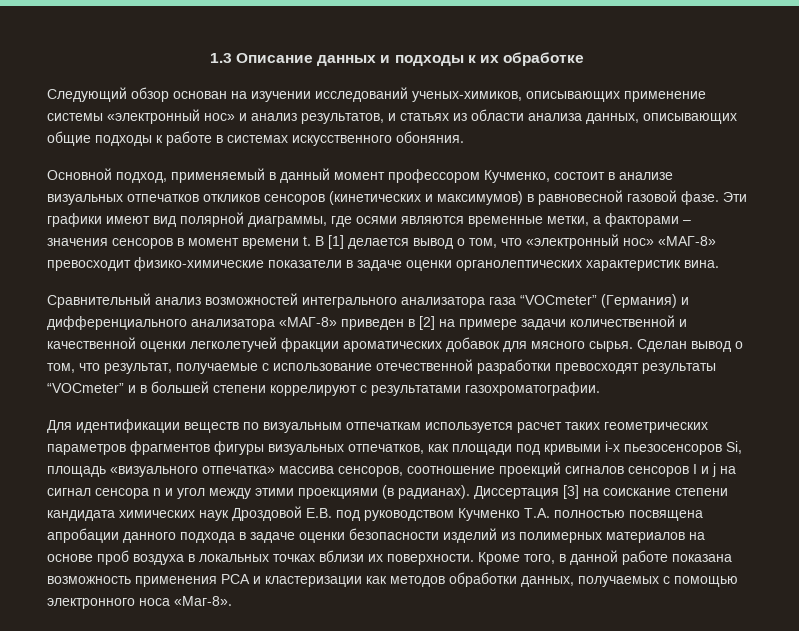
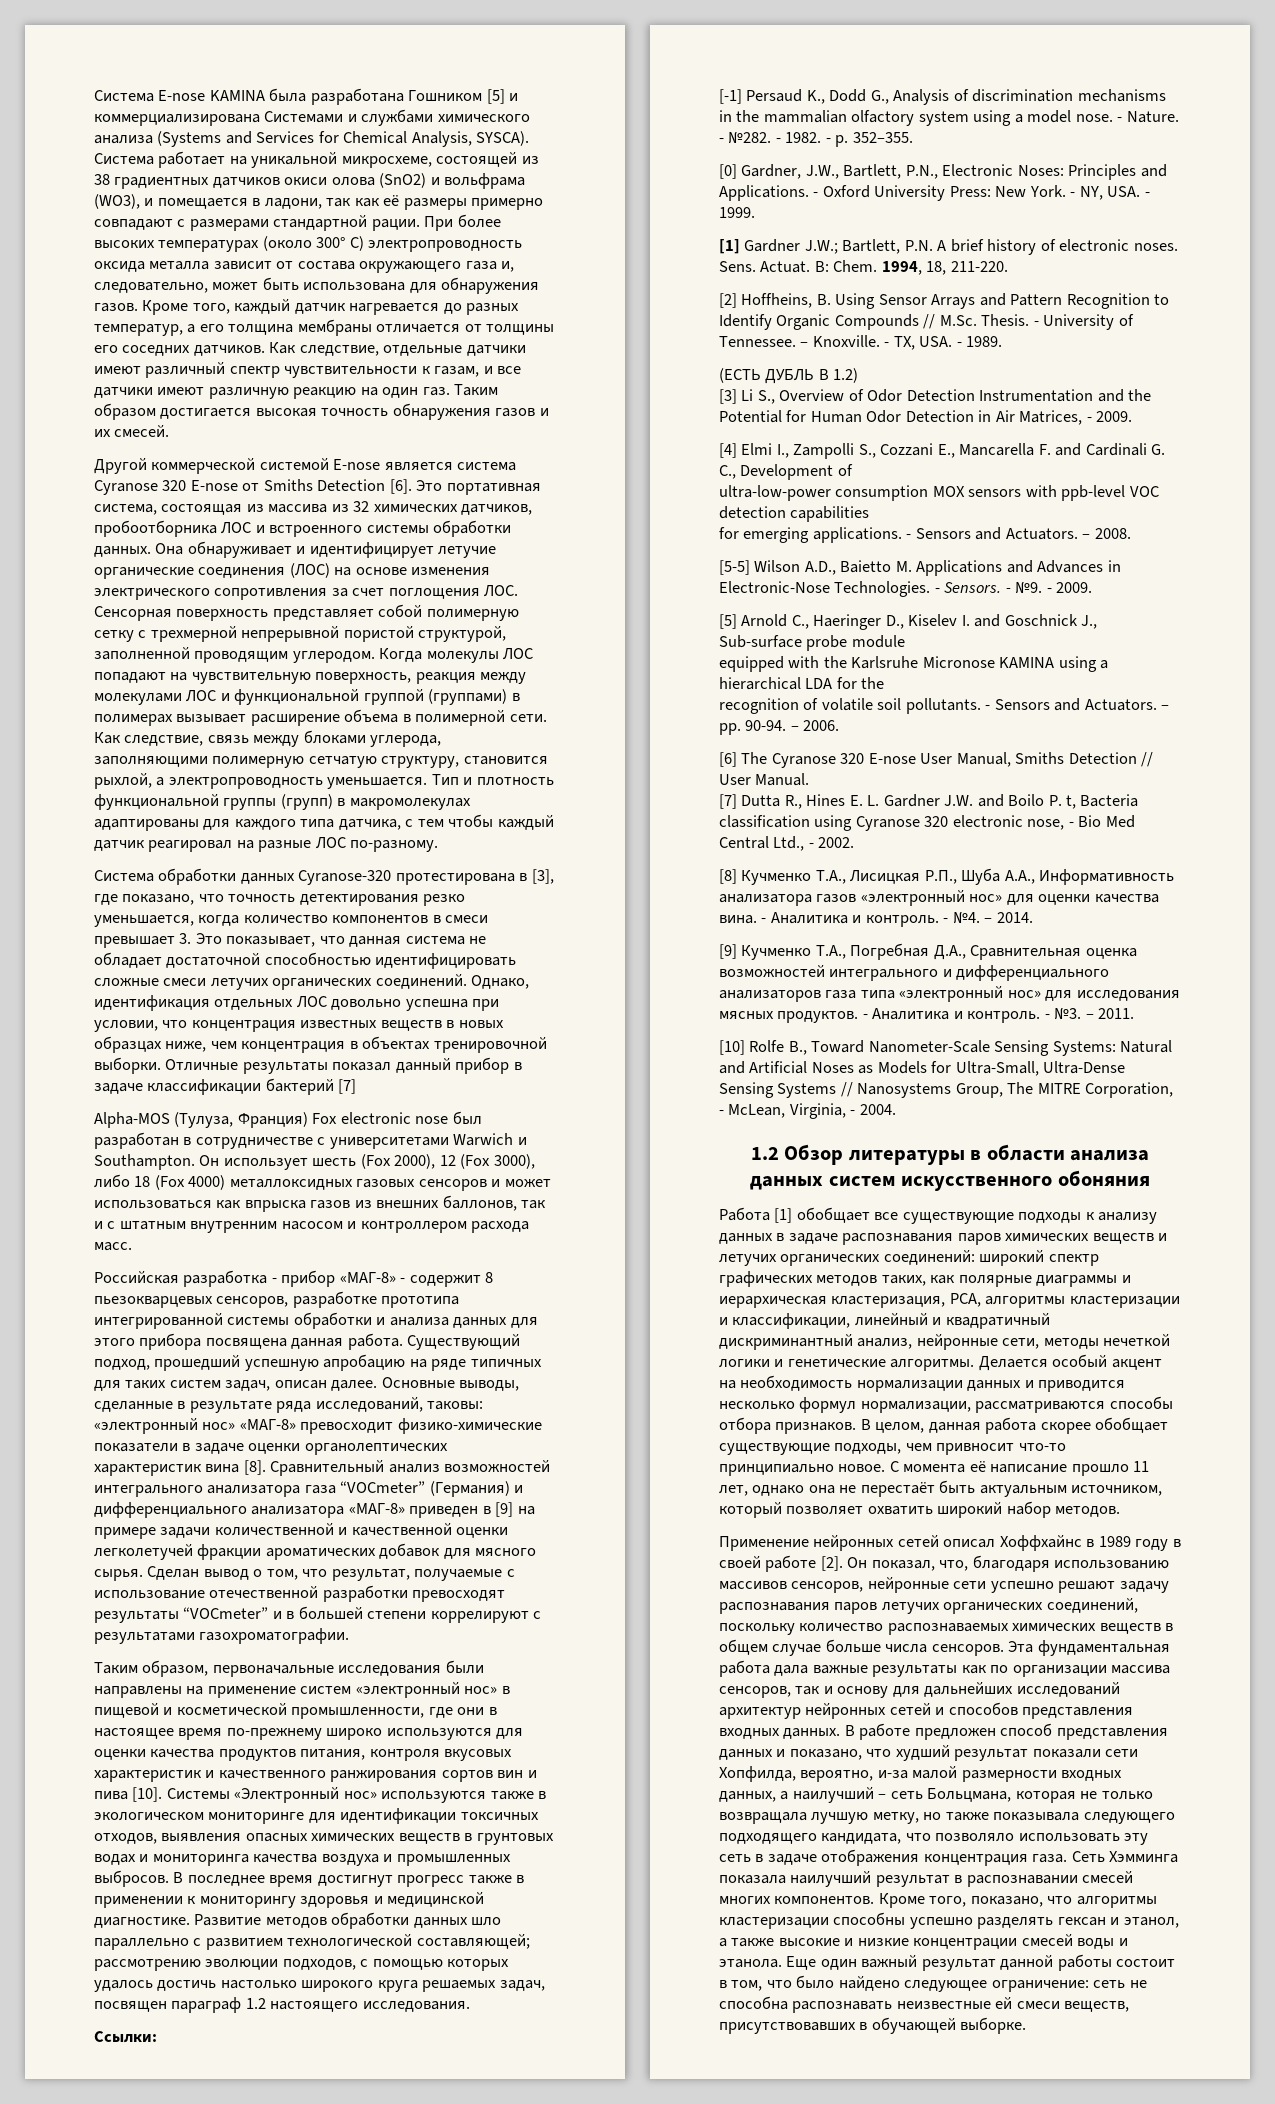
[209,52,585,66] [47,87,706,102] [47,109,737,124] [47,131,464,146] [47,168,673,183] [47,190,747,205] [47,212,691,227] [47,235,522,249] 1.3 Описание данных и подходы к их обработке // Следующий обзор основан на изучении исследований ученых-химиков, описывающих применение системы «электронный нос» и анализ результатов, и статьях из области анализа данных, описывающих общие подходы к работе в системах искусственного обоняния. // Основной подход, применяемый в данный момент профессором Кучменко, состоит в анализе визуальных отпечатков откликов сенсоров (кинетических и максимумов) в равновесной газовой фазе. Эти графики имеют вид полярной диаграммы, где осями являются временные метки, а факторами – значения сенсоров в момент времени t. В [1] делается вывод о том, что -> [94,88,519,105] [94,109,530,126] [94,131,530,147] [94,151,539,168] [94,173,526,189] [94,194,544,210] [94,214,501,231] [94,236,523,252] [94,261,515,273] [94,277,540,294] [94,299,520,315] [94,319,555,336] [94,342,526,356] [94,362,522,378] [94,384,499,399] [94,403,549,420] [94,425,170,437] [94,458,517,474] [94,479,541,495] [94,501,533,515] [94,520,512,537] [94,541,497,558] [94,563,491,579] [94,585,519,600] [94,604,519,621] [94,626,507,642] [94,647,534,663] [94,672,527,684] [94,689,520,705] [94,709,547,726] [94,730,442,747] [94,756,548,768] [94,773,554,789] [94,794,471,810] [94,814,554,831] [94,837,439,852] [94,868,554,885] [94,894,466,906] [94,915,489,927] [94,933,487,948] [94,952,517,969] [94,974,530,990] [94,995,500,1011] [94,1020,504,1032] [94,1036,547,1053] [94,1057,522,1074] [94,1078,357,1095] [94,1111,482,1128] [94,1132,527,1149] [94,1154,535,1170] [94,1174,551,1191] [94,1195,547,1212] [94,1221,530,1233] [94,1242,132,1251] [94,1270,494,1287] [94,1291,460,1308] [94,1312,538,1329] [94,1333,521,1350] [94,1354,542,1371] [94,1377,520,1391] [94,1397,484,1413] Система E-nose KAMINA была разработана Гошником [5] и коммерциализирована Cистемами и службами химического анализа (Systems and Services for Chemical Analysis, SYSCA). Система работает на уникальной микросхеме, состоящей из 38 градиентных датчиков окиси олова (SnO2) и вольфрама (WO3), и помещается в ладони, так как её размеры примерно совпадают с размерами стандартной рации. При более высоких температурах (около 300° C) электропроводность оксида металла зависит от состава окружающего газа и, следовательно, может быть использована для обнаружения газов. Кроме того, каждый датчик нагревается до разных температур, а его толщина мембраны отличается от толщины его соседних датчиков. Как следствие, отдельные датчики имеют различный спектр чувствительности к газам, и все датчики имеют различную реакцию на один газ. Таким образом достигается высокая точность обнаружения газов и их смесей. // Другой коммерческой системой E-nose является система Cyranose 320 E-nose от Smiths Detection [6]. Это портативная система, состоящая из массива из 32 химических датчиков, пробоотборника ЛОС и встроенного системы обработки данных. Она обнаруживает и идентифицирует летучие органические соединения (ЛОС) на основе изменения электрического сопротивления за счет поглощения ЛОС. Сенсорная поверхность представляет собой полимерную сетку с трехмерной непрерывной пористой структурой, заполненной проводящим углеродом. Когда молекулы ЛОС попадают на чувствительную поверхность, реакция между молекулами ЛОС и функциональной группой (группами) в полимерах вызывает расширение объема в полимерной сети. Как следствие, связь между блоками углерода, заполняющими полимерную сетчатую структуру, становится рыхлой, а электропроводность уменьшается. Тип и плотность функциональной группы (групп) в макромолекулах адаптированы для каждого типа датчика, с тем чтобы каждый датчик реагировал на разные ЛОС по-разному. // Система обработки данных Cyranose-320 протестирована в [3], где показано, что точность детектирования резко уменьшается, когда количество компонентов в смеси превышает 3. Это показывает, что данная система не обладает достаточной способностью идентифицировать сложные смеси летучих органических соединений. Однако, идентификация отдельных ЛОС довольно успешна при условии, что концентрация известных веществ в новых образцах ниже, чем концентрация в объектах тренировочной выборки. Отличные результаты показал данный прибор в задаче классификации бактерий [7] // Alpha-MOS (Тулуза, Франция) Fox electronic nose был разработан в сотрудничестве с университетами Warwich и Southampton. Он использует шесть (Fox 2000), 12 (Fox 3000), либо 18 (Fox 4000) металлоксидных газовых сенсоров и может использоваться как впрыска газов из внешних баллонов, так и с штатным внутренним насосом и контроллером расхода масс. // Российская разработка - прибор «МАГ-8» - содержит 8 пьезокварцевых сенсоров, разработке прототипа интегрированной системы обработки и анализа данных для этого прибора посвящена данная работа. Существующий подход, прошедший успешную апробацию на ряде типичных для таких систем задач, описан далее. Основные выводы, сделанные в результате ряда исследований, таковы:
[684,260,719,268] вина. // -> [205,1460,266,1475] вина [8].
[419,316,435,330] [2] -> [495,1502,514,1517] [9]
[47,419,708,433] [47,441,742,455] [47,462,736,477] [47,485,728,499] [47,506,703,521] [47,528,705,543] [47,550,732,565] [47,572,738,587] [47,596,232,609] Для идентификации веществ по визуальным отпечаткам используется расчет таких геометрических параметров фрагментов фигуры визуальных отпечатков, как площади под кривыми i-х пьезосенсоров Si, площадь «визуального отпечатка» массива сенсоров, соотношение проекций сигналов сенсоров I и j на сигнал сенсора n и угол между этими проекциями (в радианах). Диссертация [3] на соискание степени кандидата химических наук Дроздовой Е.В. под руководством Кучменко Т.А. полностью посвящена апробации данного подхода в задаче оценки безопасности изделий из полимерных материалов на основе проб воздуха в локальных точках вблизи их поверхности. Кроме того, в данной работе показана возможность применения PCA и кластеризации как методов обработки данных, получаемых с помощью электронного носа «Маг-8». -> [94,1660,484,1677] [94,1682,510,1698] [94,1703,497,1719] [94,1728,524,1740] [94,1749,513,1761] [94,1770,537,1782] [94,1787,547,1803] [94,1808,539,1824] [94,1833,554,1845] [94,1854,511,1866] [94,1870,525,1887] [94,1892,485,1908] [94,1912,502,1929] [94,1934,530,1950] [94,1959,510,1971] [94,1980,545,1992] [94,1997,470,2013] [94,2031,157,2043] [719,89,1166,105] [719,110,1179,126] [719,132,913,147] [719,164,1167,180] [719,185,1150,201] [719,207,755,218] [719,239,1178,255] [719,260,1008,275] [719,293,1170,309] [719,314,1134,330] [719,335,1003,350] [719,368,859,384] [719,389,1152,404] [719,410,1133,425] [719,443,1166,459] [719,464,853,480] [719,485,1159,501] [719,506,870,522] [719,527,1131,543] [719,560,1121,576] [719,581,1093,597] [719,614,1098,630] [719,635,905,651] [719,656,1109,672] [719,677,885,690] [719,698,1170,714] [719,720,840,735] [719,752,1154,768] [719,773,810,786] [719,794,1139,809] [719,815,1135,831] [719,836,855,851] [719,868,1175,885] [719,890,1159,906] [719,912,1033,927] [719,943,1137,960] [719,965,1110,981] [719,986,1180,1002] [719,1008,1135,1023] [719,1040,1173,1056] [719,1061,1126,1076] [719,1082,1174,1098] [719,1103,896,1119] [750,1144,1150,1165] [750,1170,1150,1191] [719,1207,1158,1224] [719,1233,1168,1245] [719,1250,1099,1266] [719,1271,1131,1287] [719,1293,1180,1308] [719,1313,1050,1329] [719,1334,1171,1350] [719,1354,1162,1371] [719,1375,1126,1392] [719,1396,1173,1413] [719,1417,1169,1434] [719,1443,1066,1455] [719,1461,1150,1476] [719,1480,1163,1497] [719,1501,1121,1518] [719,1535,1181,1551] [719,1555,1170,1572] [719,1577,1169,1593] [719,1598,1138,1614] [719,1623,1174,1635] [719,1639,1170,1656] [719,1660,1171,1677] [719,1682,1120,1698] [719,1702,1134,1719] [719,1723,1168,1740] [719,1745,1139,1761] [719,1766,1123,1782] [719,1787,1153,1803] [719,1812,1175,1824] [719,1833,1149,1845] [719,1849,1179,1866] [719,1871,1134,1887] [719,1893,1157,1908] [719,1912,1179,1929] [719,1934,1128,1950] [719,1954,1176,1971] [719,1975,1147,1992] [719,1996,1130,2013] [719,2017,1027,2034] Таким образом, первоначальные исследования были направлены на применение систем «электронный нос» в пищевой и косметической промышленности, где они в настоящее время по-прежнему широко используются для оценки качества продуктов питания, контроля вкусовых характеристик и качественного ранжирования сортов вин и пива [10]. Системы «Электронный нос» используются также в экологическом мониторинге для идентификации токсичных отходов, выявления опасных химических веществ в грунтовых водах и мониторинга качества воздуха и промышленных выбросов. В последнее время достигнут прогресс также в применении к мониторингу здоровья и медицинской диагностике. Развитие методов обработки данных шло параллельно с развитием технологической составляющей; рассмотрению эволюции подходов, с помощью которых удалось достичь настолько широкого круга решаемых задач, посвящен параграф 1.2 настоящего исследования. // Ссылки: // [-1] Persaud K., Dodd G., Analysis of discrimination mechanisms in the mammalian olfactory system using a model nose. - Nature. - №282. - 1982. - p. 352–355. // [0] Gardner, J.W., Bartlett, P.N., Electronic Noses: Principles and Applications. - Oxford University Press: New York. - NY, USA. - 1999. // [1] Gardner J.W.; Bartlett, P.N. A brief history of electronic noses. Sens. Actuat. B: Chem. 1994, 18, 211-220. // [2] Hoffheins, B. Using Sensor Arrays and Pattern Recognition to Identify Organic Compounds // M.Sc. Thesis. - University of Tennessee. – Knoxville. - TX, USA. - 1989. // (ЕСТЬ ДУБЛЬ В 1.2) // [3] Li S., Overview of Odor Detection Instrumentation and the Potential for Human Odor Detection in Air Matrices, - 2009. // [4] Elmi I., Zampolli S., Cozzani E., Mancarella F. and Cardinali G. C., Development of // ultra-low-power consumption MOX sensors with ppb-level VOC detection capabilities // for emerging applications. - Sensors and Actuators. – 2008. // [5-5] Wilson A.D., Baietto M. Applications and Advances in Electronic-Nose Technologies. - Sensors. - №9. - 2009. // [5] Arnold C., Haeringer D., Kiselev I. and Goschnick J., Sub-surface probe module // equipped with the Karlsruhe Micronose KAMINA using a hierarchical LDA for the // recognition of volatile soil pollutants. - Sensors and Actuators. – pp. 90-94. – 2006. // [6] The Cyranose 320 E-nose User Manual, Smiths Detection // User Manual. // [7] Dutta R., Hines E. L. Gardner J.W. and Boilo P. t, Bacteria classification using Cyranose 320 electronic nose, - Bio Med Central Ltd., - 2002. // [8] Кучменко Т.А., Лисицкая Р.П., Шуба А.А., Информативность анализатора газов «электронный нос» для оценки качества вина. - Аналитика и контроль. - №4. – 2014. // [9] Кучменко Т.А., Погребная Д.А., Сравнительная оценка возможностей интегрального и дифференциального анализаторов газа типа «электронный нос» для исследования мясных продуктов. - Аналитика и контроль. - №3. – 2011. // [10] Rolfe B., Toward Nanometer-Scale Sensing Systems: Natural and Artificial Noses as Models for Ultra-Small, Ultra-Dense Sensing Systems // Nanosystems Group, The MITRE Corporation, - McLean, Virginia, - 2004. // 1.2 Обзор литературы в области анализа данных систем искусственного обоняния // Работа [1] обобщает все существующие подходы к анализу данных в задаче распознавания паров химических веществ и летучих органических соединений: широкий спектр графических методов таких, как полярные диаграммы и иерархическая кластеризация, PCA, алгоритмы кластеризации и классификации, линейный и квадратичный дискриминантный анализ, нейронные сети, методы нечеткой логики и генетические алгоритмы. Делается особый акцент на необходимость нормализации данных и приводится несколько формул нормализации, рассматриваются способы отбора признаков. В целом, данная работа скорее обобщает существующие подходы, чем привносит что-то принципиально новое. С момента её написание прошло 11 лет, однако она не перестаёт быть актуальным источником, который позволяет охватить широкий набор методов. // Применение нейронных сетей описал Хоффхайнс в 1989 году в своей работе [2]. Он показал, что, благодаря использованию массивов сенсоров, нейронные сети успешно решают задачу распознавания паров летучих органических соединений, поскольку количество распознаваемых химических веществ в общем случае больше числа сенсоров. Эта фундаментальная работа дала важные результаты как по организации массива сенсоров, так и основу для дальнейших исследований архитектур нейронных сетей и способов представления входных данных. В работе предложен способ представления данных и показано, что худший результат показали сети Хопфилда, вероятно, и-за малой размерности входных данных, а наилучший – сеть Больцмана, которая не только возвращала лучшую метку, но также показывала следующего подходящего кандидата, что позволяло использовать эту сеть в задаче отображения концентрация газа. Сеть Хэмминга показала наилучший результат в распознавании смесей многих компонентов. Кроме того, показано, что алгоритмы кластеризации способны успешно разделять гексан и этанол, а также высокие и низкие концентрации смесей воды и этанола. Еще один важный результат данной работы состоит в том, что было найдено следующее ограничение: сеть не способна распознавать неизвестные ей смеси веществ, присутствовавших в обучающей выборке.

